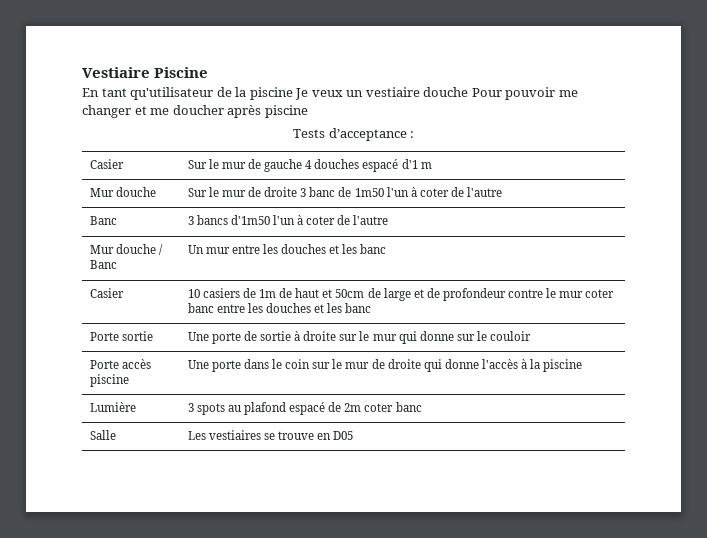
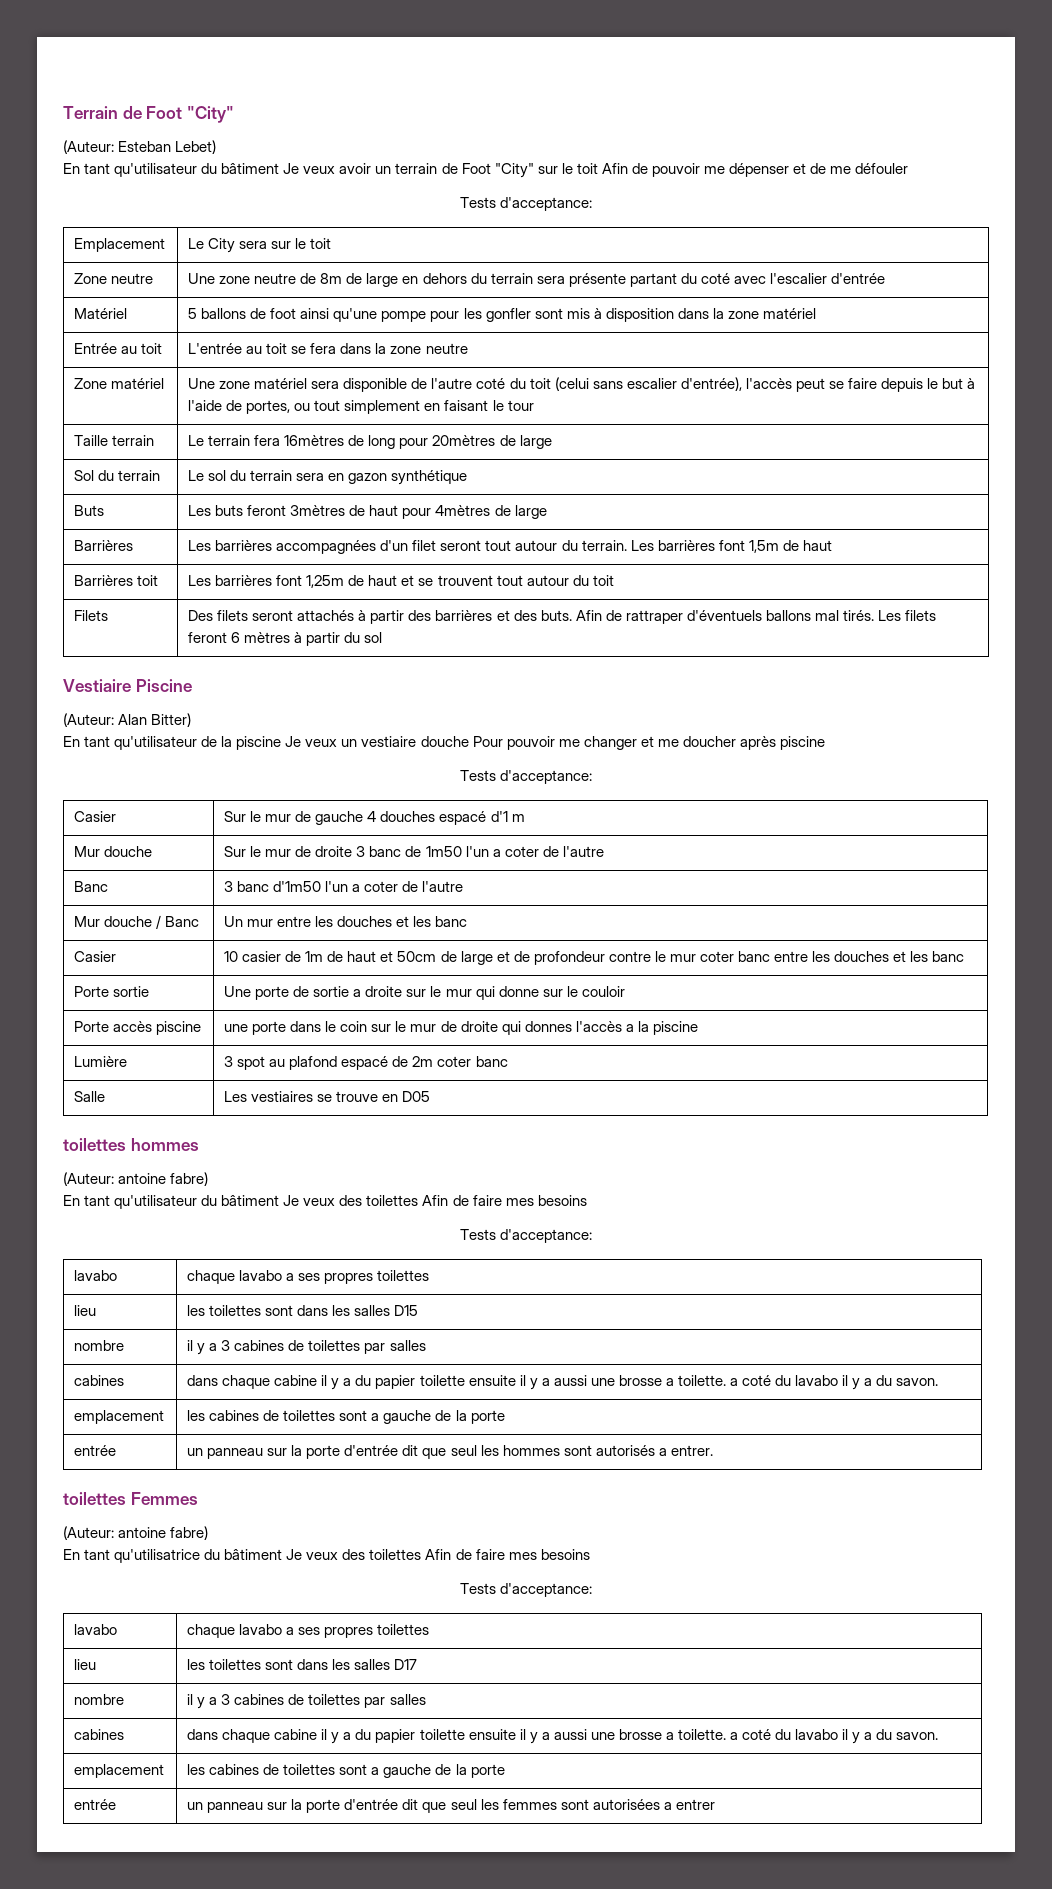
(82, 72) none -> [63,106,234,123] [63,140,217,154] [63,163,909,178] [459,197,593,211] [74,238,166,252] [188,238,332,253] [74,273,154,284] [188,273,885,287] [74,308,128,319] [188,308,816,322] [74,343,163,354] [188,343,468,354] [74,378,165,389] [188,377,976,392] [188,400,534,414] [74,435,155,446] [188,435,552,449] [74,470,161,481] [188,470,468,485] [74,505,105,516] [188,505,547,519] [74,540,134,551] [188,540,832,554] [74,575,159,586] [188,575,614,588] [74,610,109,621] [188,610,937,624] [188,632,383,646] Terrain de Foot "City" // (Auteur: Esteban Lebet) // En tant qu'utilisateur du bâtiment Je veux avoir un terrain de Foot "City" sur le toit Afin de pouvoir me dépenser et de me défouler // Tests d'acceptance: // Emplacement | Le City sera sur le toit // Zone neutre | Une zone neutre de 8m de large en dehors du terrain sera présente partant du coté avec l'escalier d'entrée // Matériel | 5 ballons de foot ainsi qu'une pompe pour les gonfler sont mis à disposition dans la zone matériel // Entrée au toit | L'entrée au toit se fera dans la zone neutre // Zone matériel | Une zone matériel sera disponible de l'autre coté du toit (celui sans escalier d'entrée), l'accès peut se faire depuis le but à l'aide de portes, ou tout simplement en faisant le tour // Taille terrain | Le terrain fera 16mètres de long pour 20mètres de large // Sol du terrain | Le sol du terrain sera en gazon synthétique // Buts | Les buts feront 3mètres de haut pour 4mètres de large // Barrières | Les barrières accompagnées d'un filet seront tout autour du terrain. Les barrières font 1,5m de haut // Barrières toit | Les barrières font 1,25m de haut et se trouvent tout autour du toit // Filets | Des filets seront attachés à partir des barrières et des buts. Afin de rattraper d'éventuels ballons mal tirés. Les filets feront 6 mètres à partir du sol //
(209, 72) none -> [63,713,192,727] // (Auteur: Alan Bitter)
[328,128,415,141] d’acceptance : -> [500,770,593,784] d'acceptance:
[410,187,417,197] à -> [492,849,501,857] a
[196,215,228,225] bancs -> [237,881,270,892] banc
[297,215,304,225] à -> [352,884,361,892] a
[202,288,240,298] casiers -> [242,951,282,962] casier
[294,331,301,341] à -> [353,989,362,997] a
[187,360,209,369] Une -> [224,1024,249,1032] une
[444,359,528,369] donne l'accès à -> [524,1021,634,1032] donnes l'accès a
[196,403,225,415] spots -> [237,1056,266,1070] spot
(354, 435) none -> [63,1138,199,1151] [63,1172,209,1186] [63,1195,587,1209] [459,1229,593,1243] [74,1270,118,1281] [187,1270,430,1284] [74,1305,97,1316] [187,1305,419,1316] [74,1340,125,1351] [187,1340,426,1355] [74,1375,125,1386] [187,1375,939,1390] [74,1410,165,1424] [187,1410,505,1424] [74,1445,117,1456] [187,1445,713,1459] [63,1492,198,1505] [63,1526,209,1540] [63,1549,590,1563] [459,1583,593,1597] [74,1624,118,1635] [187,1624,430,1638] [74,1659,97,1670] [187,1659,418,1670] [74,1694,125,1705] [187,1694,426,1709] [74,1729,125,1740] [187,1729,939,1744] [74,1764,165,1778] [187,1764,505,1778] [74,1799,117,1810] [187,1799,715,1813] // toilettes hommes // (Auteur: antoine fabre) // En tant qu'utilisateur du bâtiment Je veux des toilettes Afin de faire mes besoins // Tests d'acceptance: // lavabo | chaque lavabo a ses propres toilettes // lieu | les toilettes sont dans les salles D15 // nombre | il y a 3 cabines de toilettes par salles // cabines | dans chaque cabine il y a du papier toilette ensuite il y a aussi une brosse a toilette. a coté du lavabo il y a du savon. // emplacement | les cabines de toilettes sont a gauche de la porte // entrée | un panneau sur la porte d'entrée dit que seul les hommes sont autorisés a entrer. // toilettes Femmes // (Auteur: antoine fabre) // En tant qu'utilisatrice du bâtiment Je veux des toilettes Afin de faire mes besoins // Tests d'acceptance: // lavabo | chaque lavabo a ses propres toilettes // lieu | les toilettes sont dans les salles D17 // nombre | il y a 3 cabines de toilettes par salles // cabines | dans chaque cabine il y a du papier toilette ensuite il y a aussi une brosse a toilette. a coté du lavabo il y a du savon. // emplacement | les cabines de toilettes sont a gauche de la porte // entrée | un panneau sur la porte d'entrée dit que seul les femmes sont autorisées a entrer

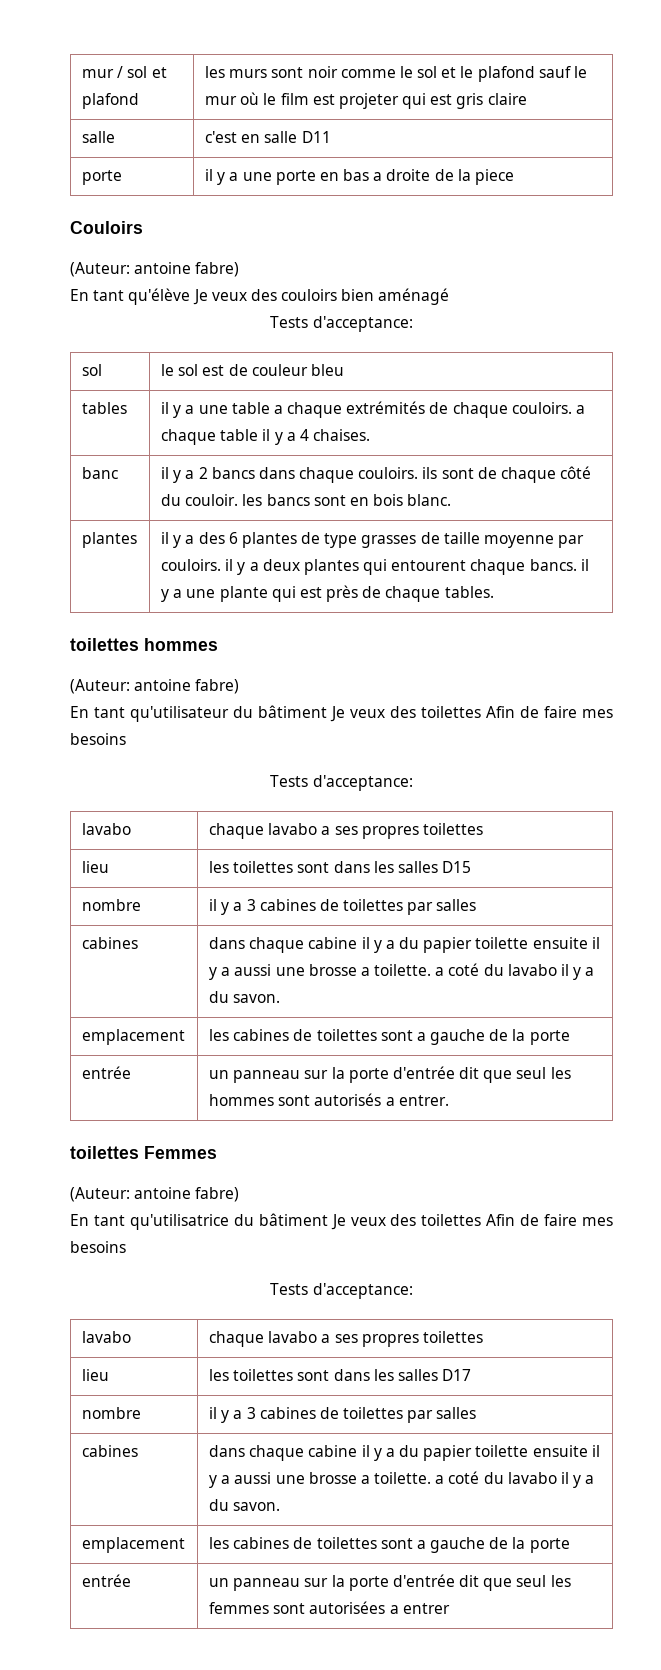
[63,106,234,123] [63,140,217,154] [63,163,909,178] [459,197,593,211] [74,238,166,252] [188,238,332,253] [74,273,154,284] [188,273,885,287] [74,308,128,319] [188,308,816,322] [74,343,163,354] [188,343,468,354] [74,378,165,389] [188,377,976,392] [188,400,534,414] [74,435,155,446] [188,435,552,449] [74,470,161,481] [188,470,468,485] [74,505,105,516] [188,505,547,519] [74,540,134,551] [188,540,832,554] [74,575,159,586] [188,575,614,588] [74,610,109,621] [188,610,937,624] [188,632,383,646] [63,679,192,692] [63,713,192,727] [63,736,825,750] [459,770,593,784] [74,811,117,822] [224,811,525,825] [74,846,153,857] [224,846,604,857] [74,881,109,892] [224,881,464,892] [74,915,200,929] [224,916,468,927] [74,951,117,962] [224,951,965,965] [74,986,150,997] [224,986,625,1000] [74,1021,202,1035] [224,1021,698,1035] [74,1056,128,1067] [224,1056,508,1070] [74,1091,106,1102] [224,1091,431,1102] Terrain de Foot "City" // (Auteur: Esteban Lebet) // En tant qu'utilisateur du bâtiment Je veux avoir un terrain de Foot "City" sur le toit Afin de pouvoir me dépenser et de me défouler // Tests d'acceptance: // Emplacement | Le City sera sur le toit // Zone neutre | Une zone neutre de 8m de large en dehors du terrain sera présente partant du coté avec l'escalier d'entrée // Matériel | 5 ballons de foot ainsi qu'une pompe pour les gonfler sont mis à disposition dans la zone matériel // Entrée au toit | L'entrée au toit se fera dans la zone neutre // Zone matériel | Une zone matériel sera disponible de l'autre coté du toit (celui sans escalier d'entrée), l'accès peut se faire depuis le but à l'aide de portes, ou tout simplement en faisant le tour // Taille terrain | Le terrain fera 16mètres de long pour 20mètres de large // Sol du terrain | Le sol du terrain sera en gazon synthétique // Buts | Les buts feront 3mètres de haut pour 4mètres de large // Barrières | Les barrières accompagnées d'un filet seront tout autour du terrain. Les barrières font 1,5m de haut // Barrières toit | Les barrières font 1,25m de haut et se trouvent tout autour du toit // Filets | Des filets seront attachés à partir des barrières et des buts. Afin de rattraper d'éventuels ballons mal tirés. Les filets feront 6 mètres à partir du sol // Vestiaire Piscine // (Auteur: Alan Bitter) // En tant qu'utilisateur de la piscine Je veux un vestiaire douche Pour pouvoir me changer et me doucher après piscine // Tests d'acceptance: // Casier | Sur le mur de gauche 4 douches espacé d'1 m // Mur douche | Sur le mur de droite 3 banc de 1m50 l'un a coter de l'autre // Banc | 3 banc d'1m50 l'un a coter de l'autre // Mur douche / Banc | Un mur entre les douches et les banc // Casier | 10 casier de 1m de haut et 50cm de large et de profondeur contre le mur coter banc entre les douches et les banc // Porte sortie | Une porte de sortie a droite sur le mur qui donne sur le couloir // Porte accès piscine | une porte dans le coin sur le mur de droite qui donnes l'accès a la piscine // Lumière | 3 spot au plafond espacé de 2m coter banc // Salle | Les vestiaires se trouve en D05 -> [81,66,167,78] [81,93,139,109] [204,66,588,82] [204,92,527,109] [81,131,115,143] [204,131,331,143] [81,170,122,185] [204,169,515,185] [70,221,143,234] [70,262,240,277] [70,288,450,305] [270,316,413,332] [81,364,102,376] [160,364,344,376] [81,402,127,414] [160,401,586,418] [160,429,371,445] [81,467,118,479] [160,466,592,483] [160,494,452,506] [81,532,137,548] [160,532,585,548] [160,559,589,575] [160,585,494,602] mur / sol et plafond | les murs sont noir comme le sol et le plafond sauf le mur où le film est projeter qui est gris claire // salle | c'est en salle D11 // porte | il y a une porte en bas a droite de la piece // Couloirs // (Auteur: antoine fabre) // En tant qu'élève Je veux des couloirs bien aménagé // Tests d'acceptance: // sol | le sol est de couleur bleu // tables | il y a une table a chaque extrémités de chaque couloirs. a chaque table il y a 4 chaises. // banc | il y a 2 bancs dans chaque couloirs. ils sont de chaque côté du couloir. les bancs sont en bois blanc. // plantes | il y a des 6 plantes de type grasses de taille moyenne par couloirs. il y a deux plantes qui entourent chaque bancs. il y a une plante qui est près de chaque tables.

